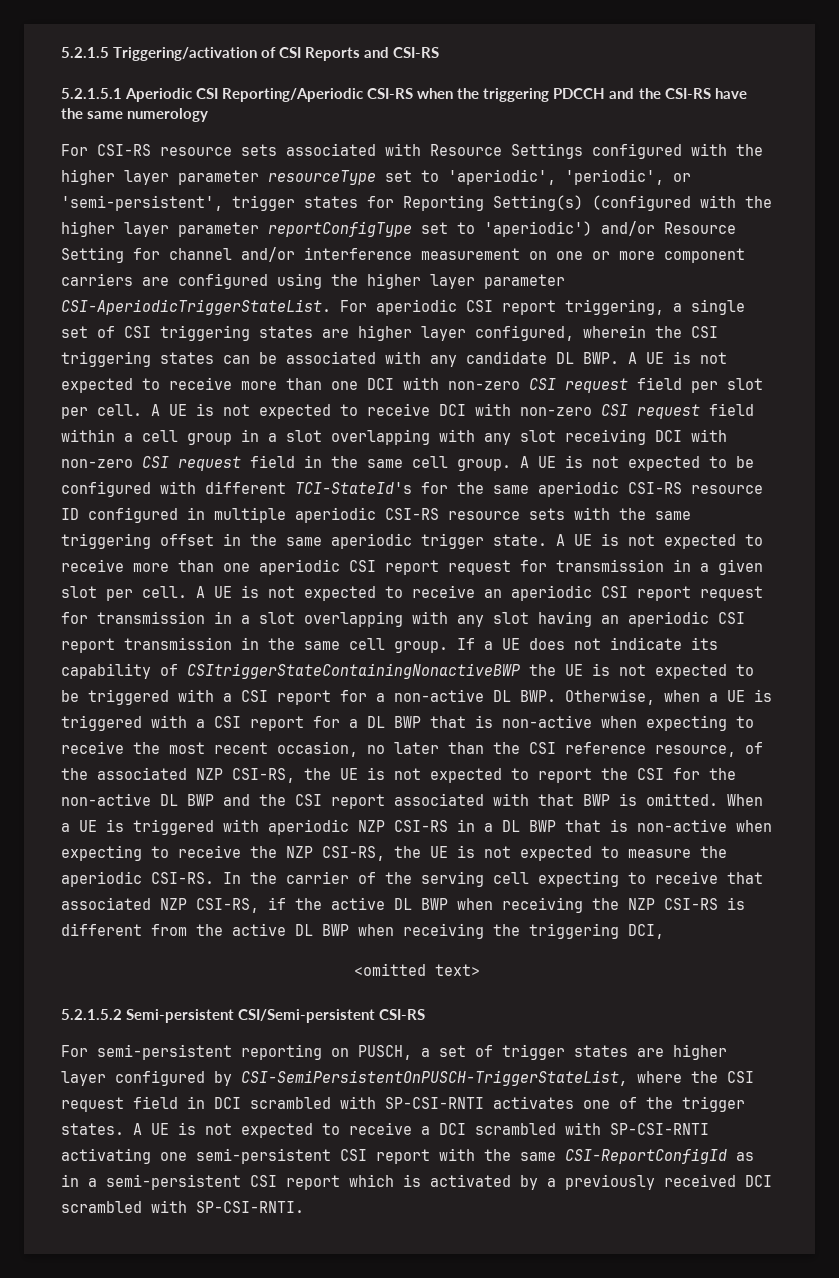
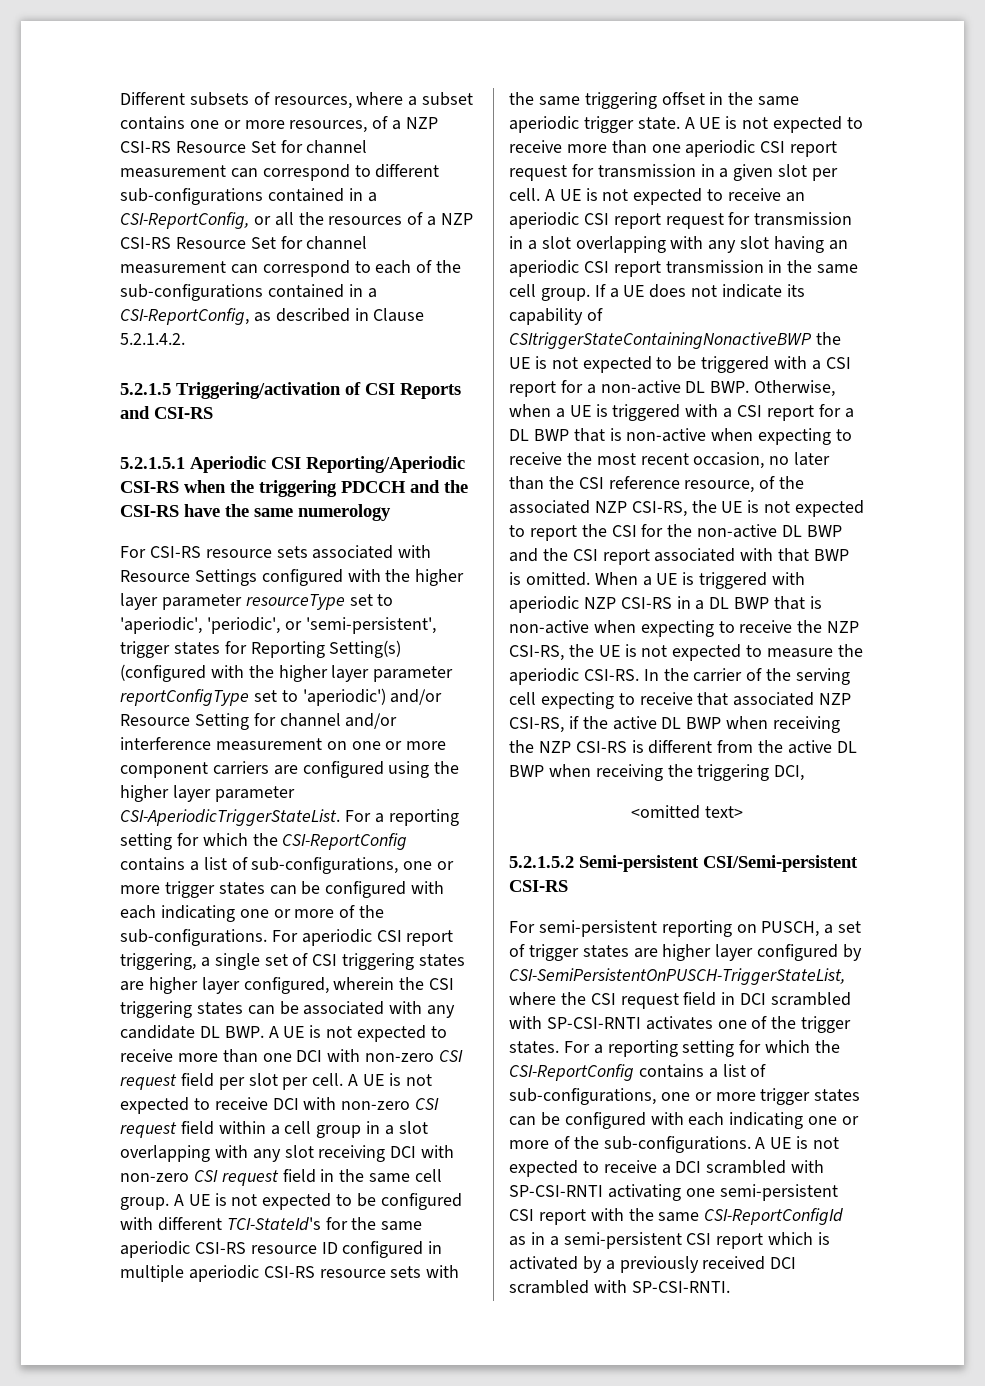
(61, 52) none -> [120,92,474,109] [120,116,439,133] [120,140,368,154] [120,164,440,181] [120,188,377,205] [120,212,474,229] [120,236,368,250] [120,260,462,277] [120,284,377,301] [120,308,425,325] [120,333,185,345] Different subsets of resources, where a subset contains one or more resources, of a NZP CSI-RS Resource Set for channel measurement can correspond to different sub-configurations contained in a CSI-ReportConfig, or all the resources of a NZP CSI-RS Resource Set for channel measurement can correspond to each of the sub-configurations contained in a CSI-ReportConfig, as described in Clause 5.2.1.4.2. //
(367, 306) none -> [374,809,459,826] [120,833,408,850] [120,857,455,874] [120,881,445,898] [120,905,385,922] [120,929,298,946] a reporting setting for which the CSI-ReportConfig contains a list of sub-configurations, one or more trigger states can be configured with each indicating one or more of the sub-configurations. For
(124, 1129) none -> [563,1040,841,1057] [509,1064,767,1081] [509,1088,861,1105] [509,1112,860,1129] [509,1136,751,1153] For a reporting setting for which the CSI-ReportConfig contains a list of sub-configurations, one or more trigger states can be configured with each indicating one or more of the sub-configurations.

